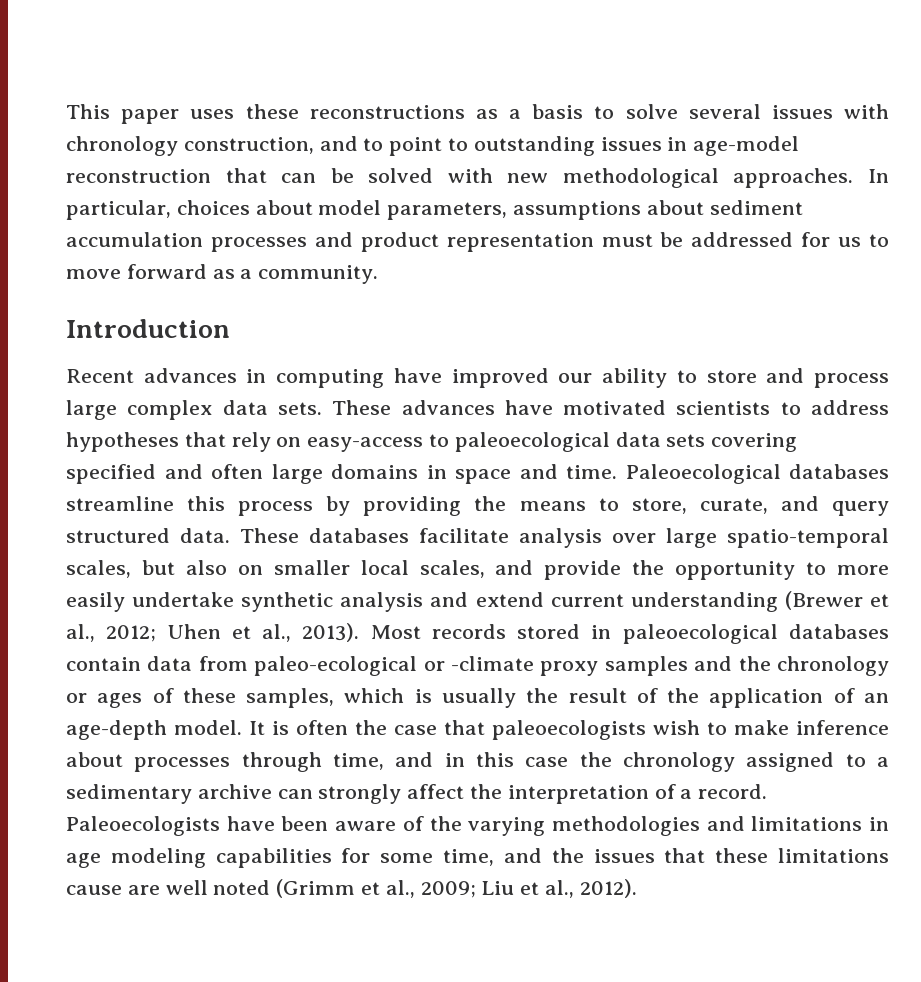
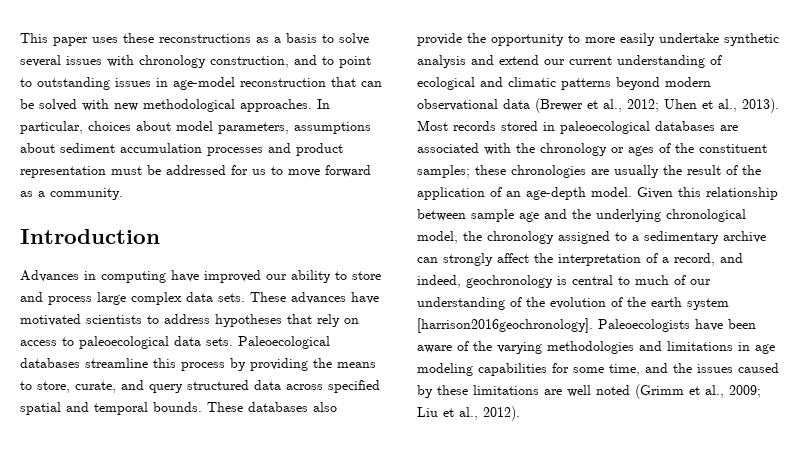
[66,368,237,383] Recent advances -> [20,270,79,282] Advances
[307,437,424,452] easy-access -> [20,340,57,346] access
[666,433,798,452] [66,464,617,484] sets covering specified and often large domains in space and time. -> [206,337,233,346] sets.
[180,528,889,548] [66,560,534,578] data. These databases facilitate analysis over large spatio-temporal scales, but also on smaller local scales, and -> [254,380,380,393] [20,402,337,415] data across specified spatial and temporal bounds. These databases also
(544, 599) none -> [544,59,565,65] our
(778, 602) none -> [710,55,722,65] [417,77,711,90] [417,99,530,111] of ecological and climatic patterns beyond modern observational data
[66,656,733,676] contain data from paleo-ecological or -climate proxy samples and -> [720,125,738,131] [417,143,511,155] are associated with
[182,688,432,708] these samples, which is -> [675,143,767,153] [417,165,609,178] the constituent samples; these chronologies are
[249,720,889,740] [66,752,569,772] It is often the case that paleoecologists wish to make inference about processes through time, and in this case -> [637,187,778,200] [417,209,746,222] [417,231,458,244] Given this relationship between sample age and the underlying chronological model,
[698,784,768,799] record. -> [674,253,743,266] [417,275,711,288] [417,297,729,310] [417,318,593,333] record, and indeed, geochronology is central to much of our understanding of the evolution of the earth system [harrison2016geochronology].
[664,848,706,863] that -> [738,363,779,373] [417,385,433,398] caused by
[66,885,122,895] cause -> (539, 390) none

